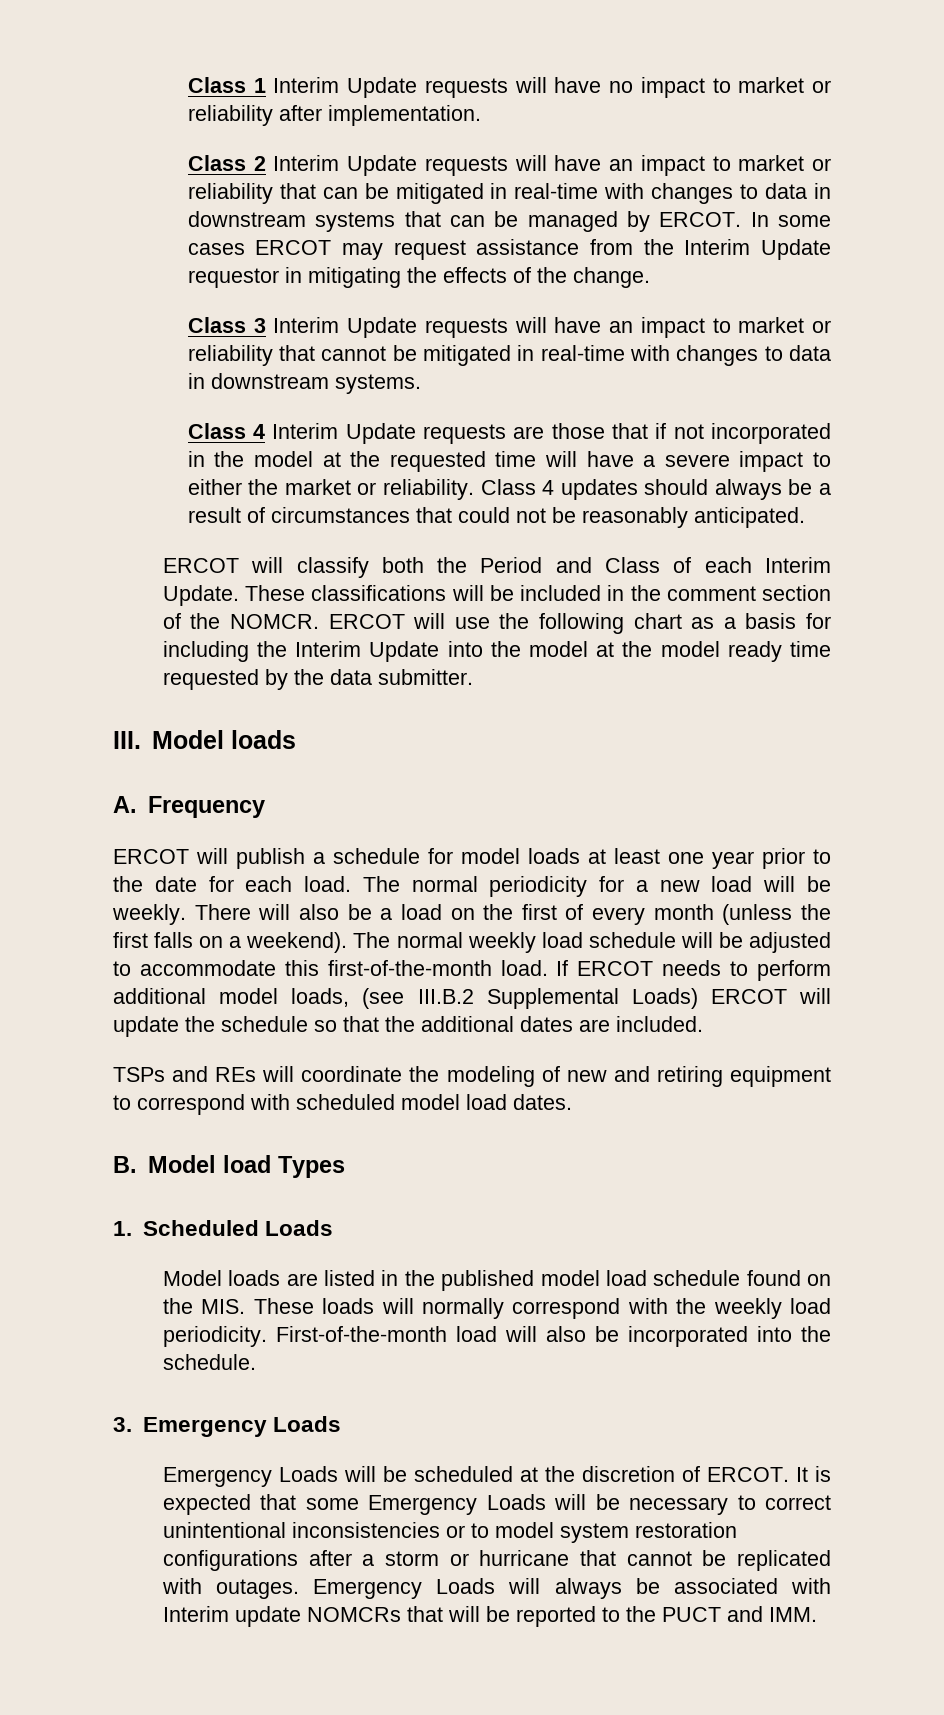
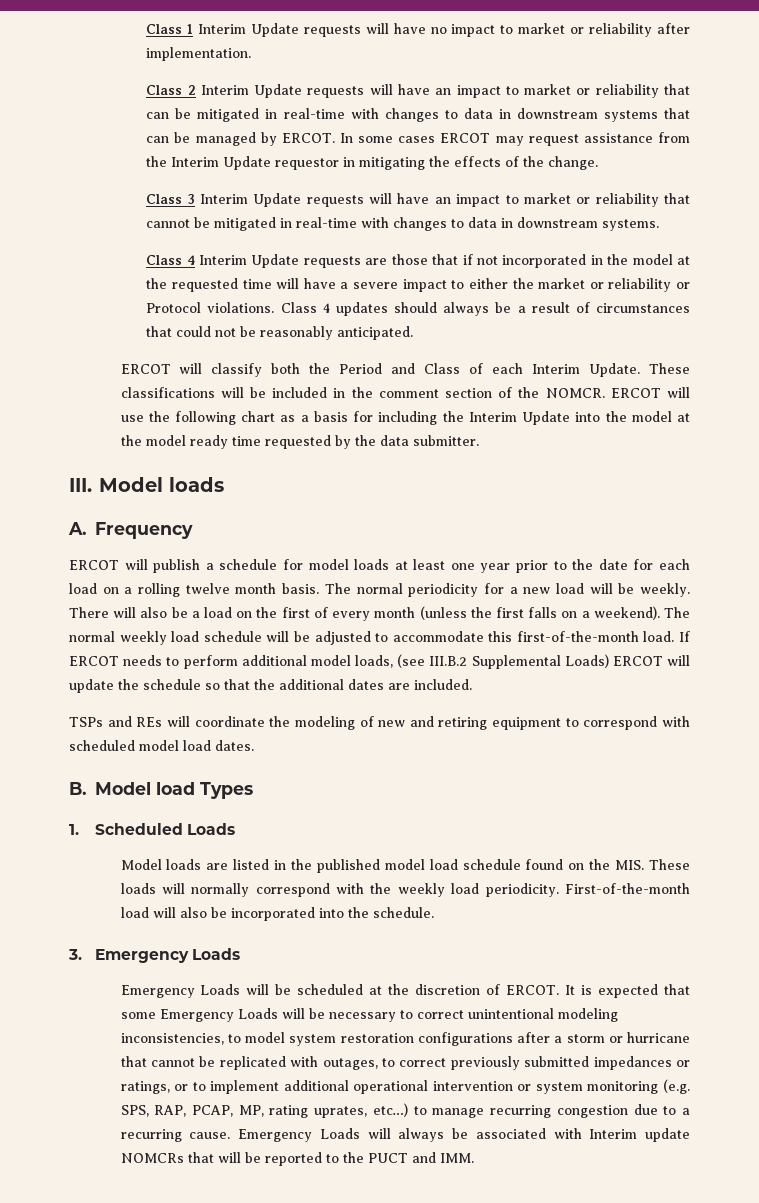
[383,479,475,500] reliability. -> [608,278,690,292] [146,302,275,313] reliability or Protocol violations.
[304,876,352,892] load. -> [69,583,320,597] load on a rolling twelve month basis.
[291,1522,465,1538] inconsistencies or -> [557,1008,618,1022] [120,1033,224,1045] modeling inconsistencies,
[216,1579,300,1599] outages. -> [322,1056,690,1070] [120,1079,690,1094] [120,1103,691,1118] [120,1129,231,1142] outages, to correct previously submitted impedances or ratings, or to implement additional operational intervention or system monitoring (e.g. SPS, RAP, PCAP, MP, rating uprates, etc…) to manage recurring congestion due to a recurring cause.

